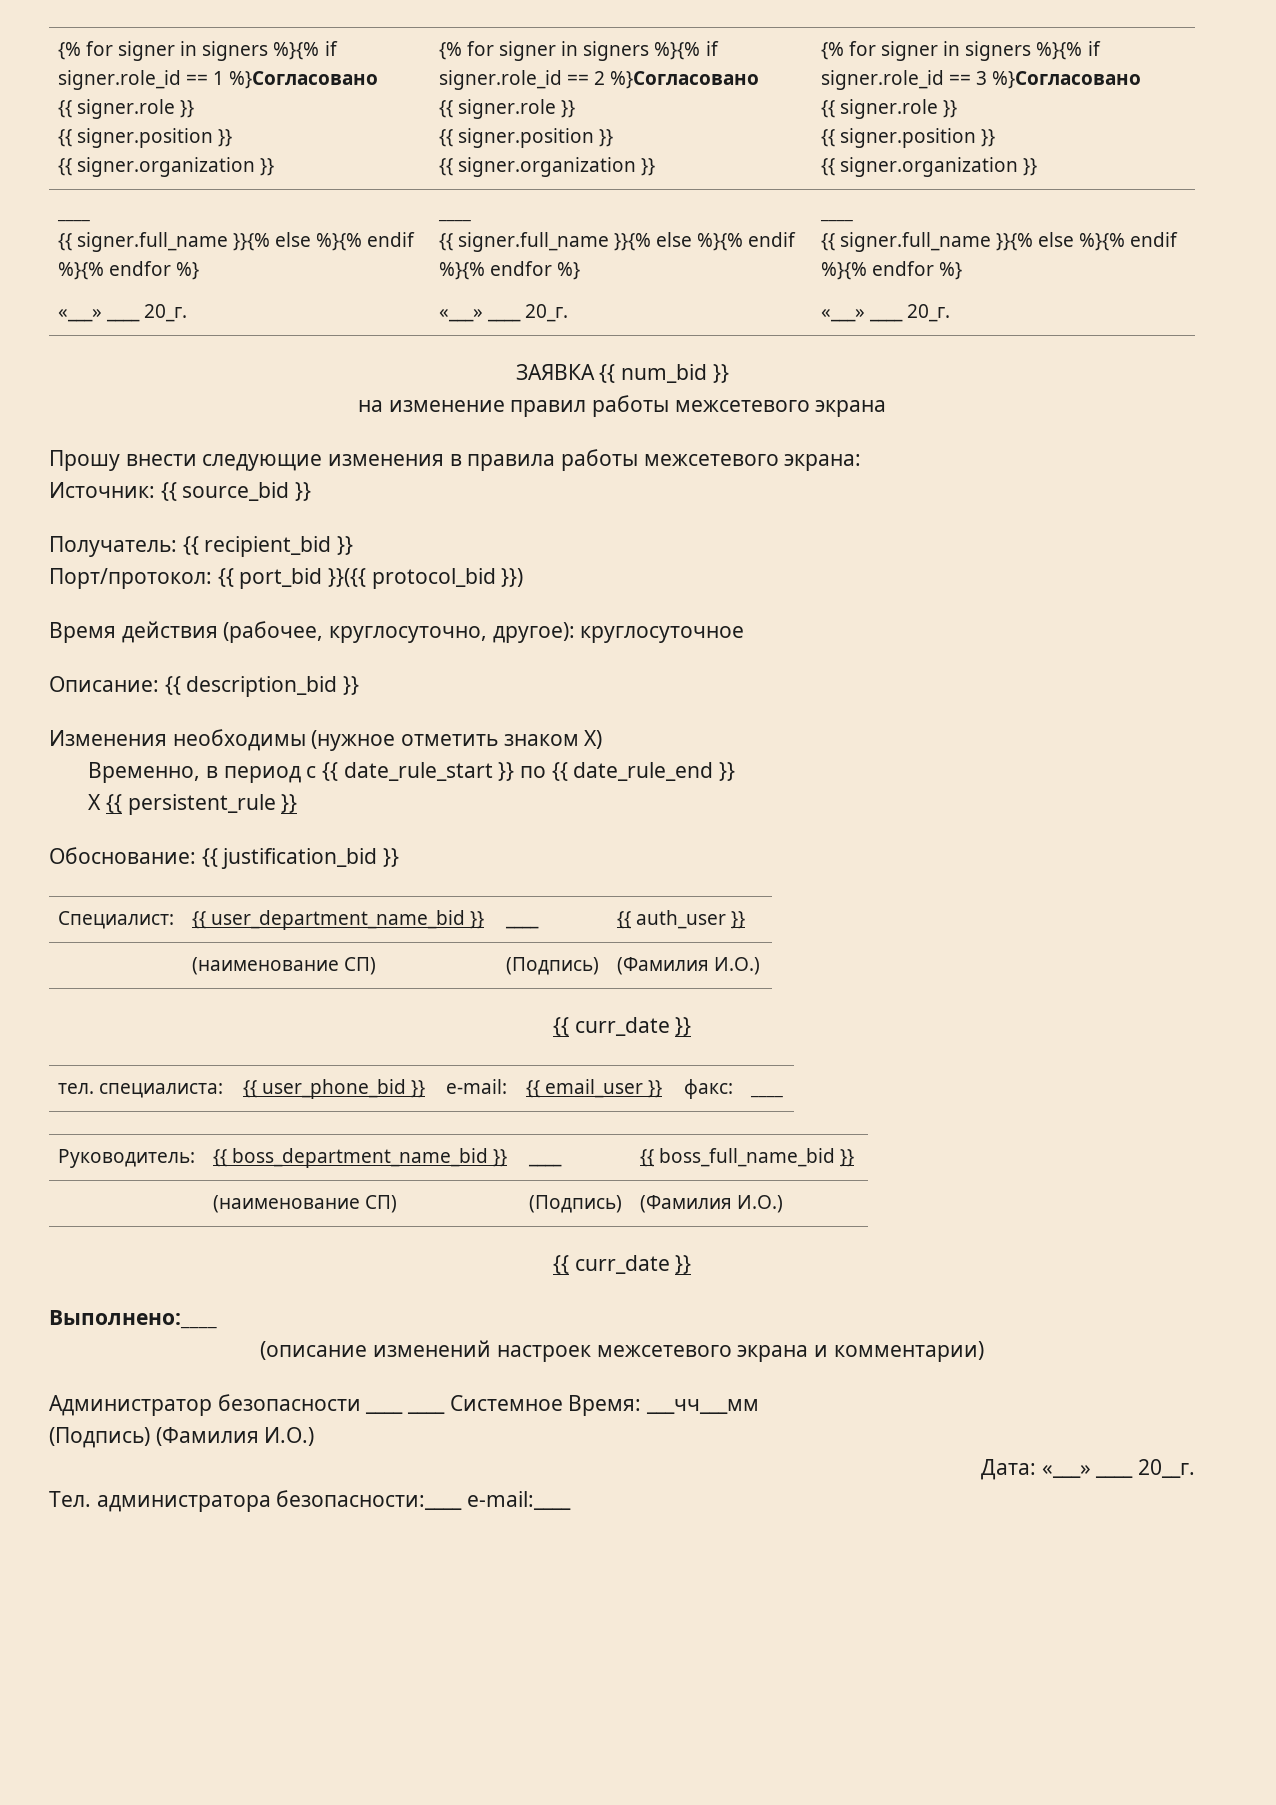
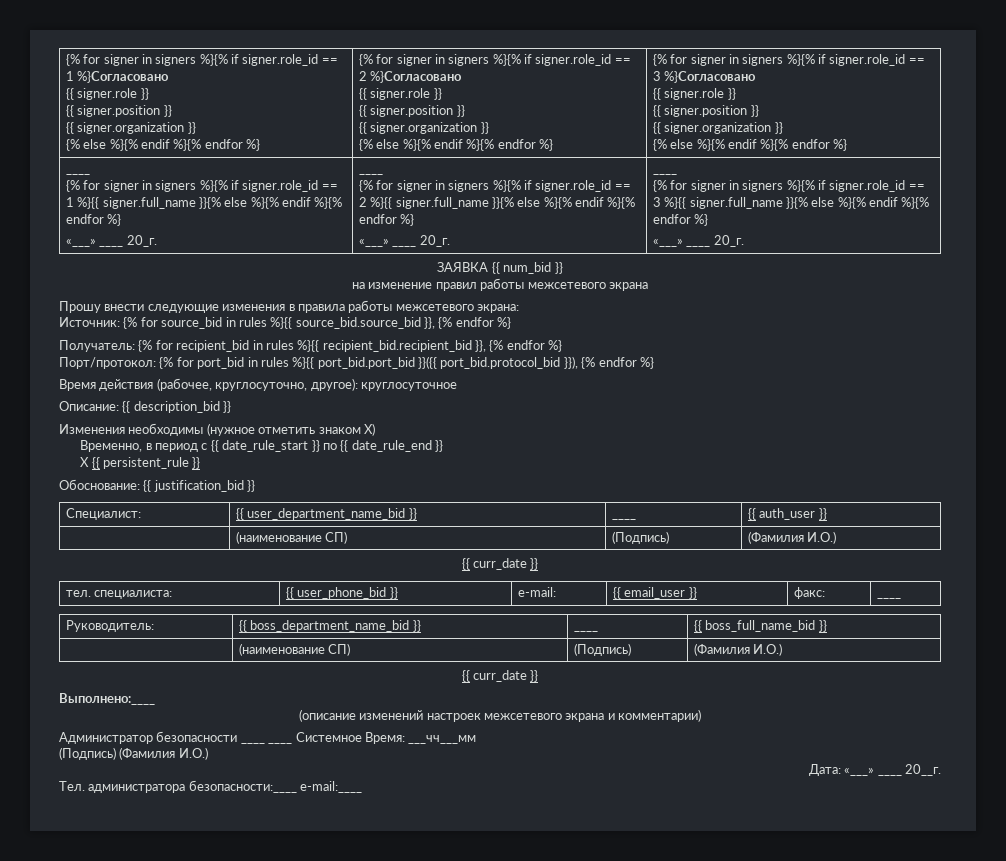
(275, 167) none -> [65,139,261,151] // {% else %}{% endif %}{% endfor %}
(656, 167) none -> [358,139,554,151] // {% else %}{% endif %}{% endfor %}
[56,218,90,222] [57,233,72,251] // ____ // {{ -> [652,139,848,151] [65,173,90,175] [65,180,338,192] [65,197,100,209] // {% else %}{% endif %}{% endfor %} // ____ // {% for signer in signers %}{% if signer.role_id == 1 %}{{
[438,233,453,251] {{ -> [358,180,631,192] [358,197,393,209] {% for signer in signers %}{% if signer.role_id == 2 %}{{
[820,233,835,251] {{ -> [652,180,925,192] [652,197,687,209] {% for signer in signers %}{% if signer.role_id == 3 %}{{
[160,482,312,501] [49,536,354,557] [49,568,524,589] {{ source_bid }} // Получатель: {{ recipient_bid }} // Порт/протокол: {{ port_bid }}({{ protocol_bid }}) -> [123,317,512,329] [59,340,563,352] [59,356,654,369] {% for source_bid in rules %}{{ source_bid.source_bid }}, {% endfor %} // Получатель: {% for recipient_bid in rules %}{{ recipient_bid.recipient_bid }}, {% endfor %} // Порт/протокол: {% for port_bid in rules %}{{ port_bid.port_bid }}({{ port_bid.protocol_bid }}), {% endfor %}

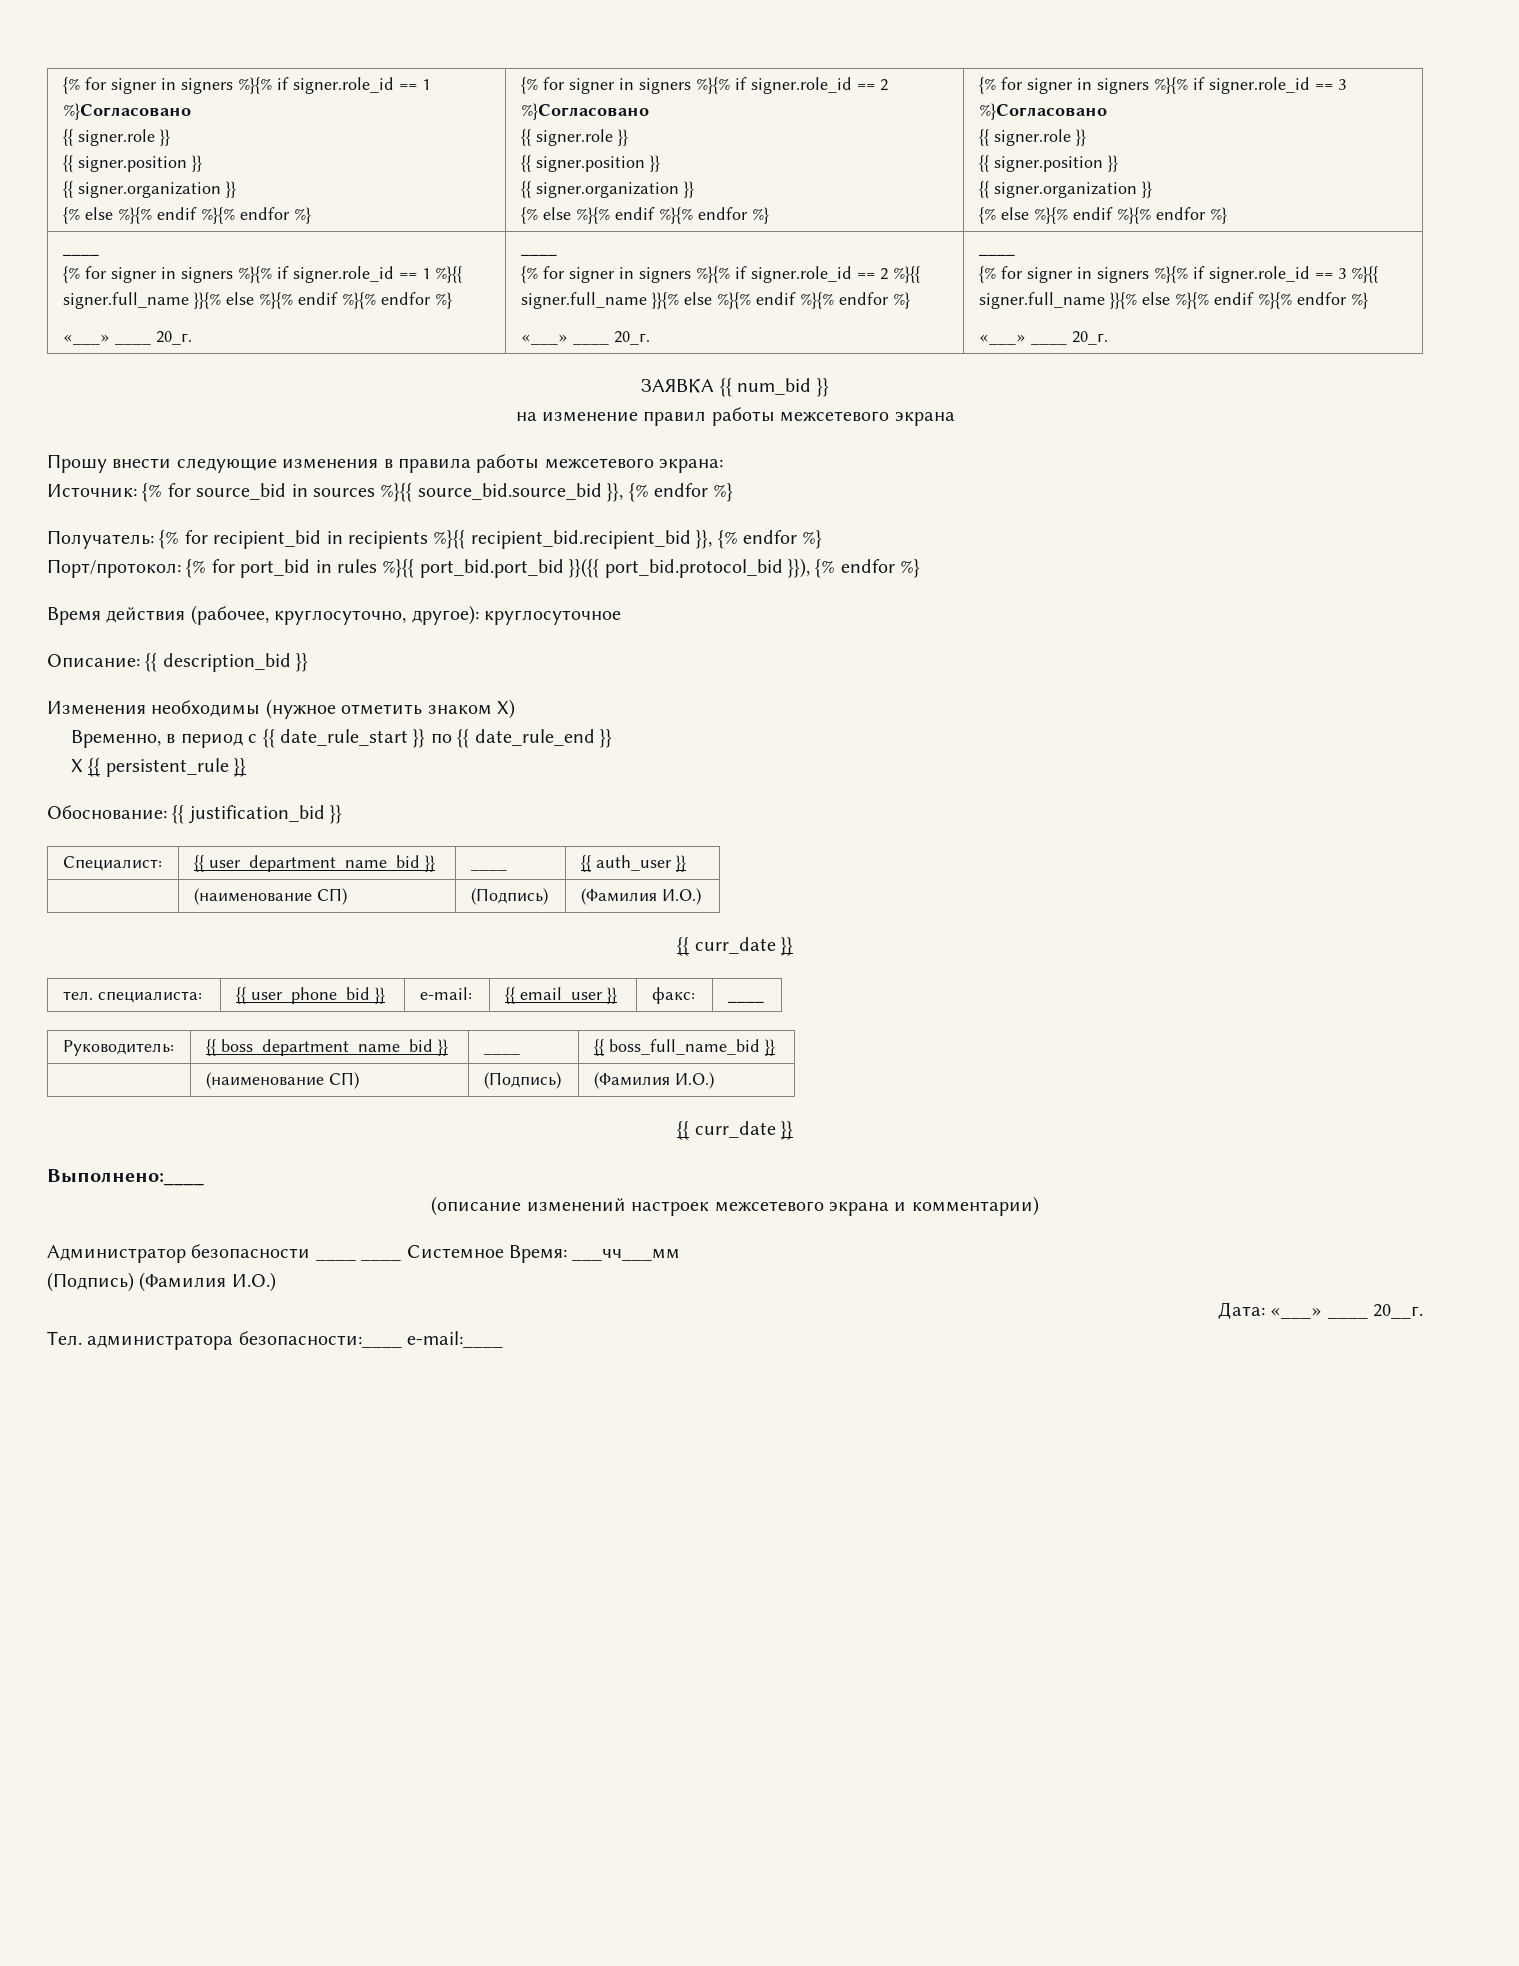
[238,317,267,327] rules -> [313,488,375,497] sources
[265,340,294,350] rules -> [348,531,428,549] recipients

